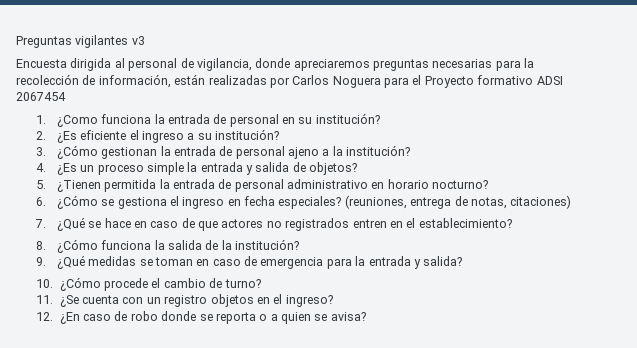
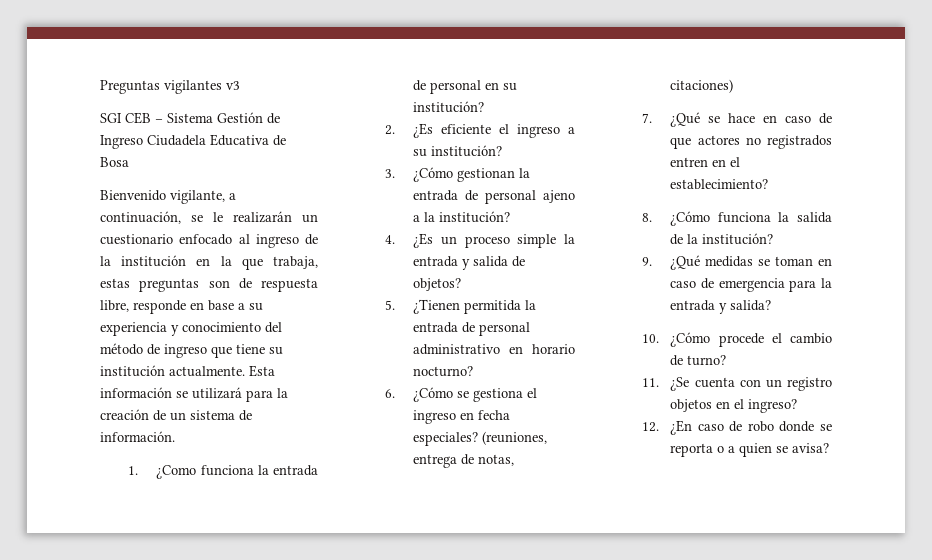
[16,58,535,71] [16,74,563,88] [16,92,66,101] Encuesta dirigida al personal de vigilancia, donde apreciaremos preguntas necesarias para la recolección de información, están realizadas por Carlos Noguera para el Proyecto formativo ADSI 2067454 -> [100,112,280,124] [100,134,286,149] [100,157,129,167] [100,190,236,204] [100,211,318,224] [100,234,318,248] [100,255,318,270] [100,278,318,292] [100,300,263,314] [100,322,282,336] [100,343,283,358] [100,365,275,377] [100,387,288,402] [100,409,252,421] [100,431,175,442] SGI CEB – Sistema Gestión de Ingreso Ciudadela Educativa de Bosa // Bienvenido vigilante, a continuación, se le realizarán un cuestionario enfocado al ingreso de la institución en la que trabaja, estas preguntas son de respuesta libre, responde en base a su experiencia y conocimiento del método de ingreso que tiene su institución actualmente. Esta información se utilizará para la creación de un sistema de información.

